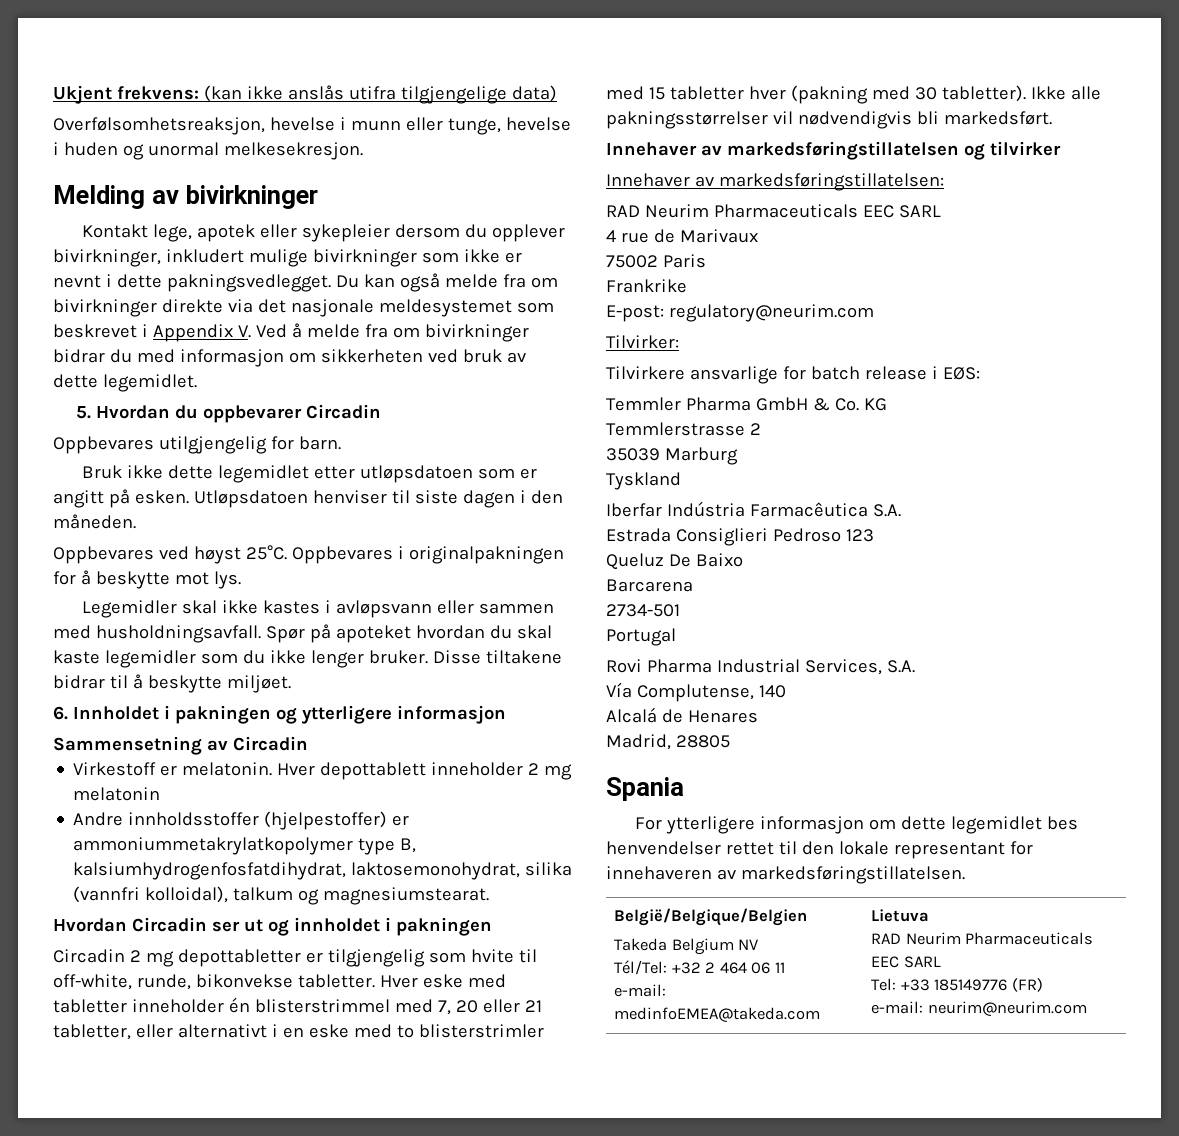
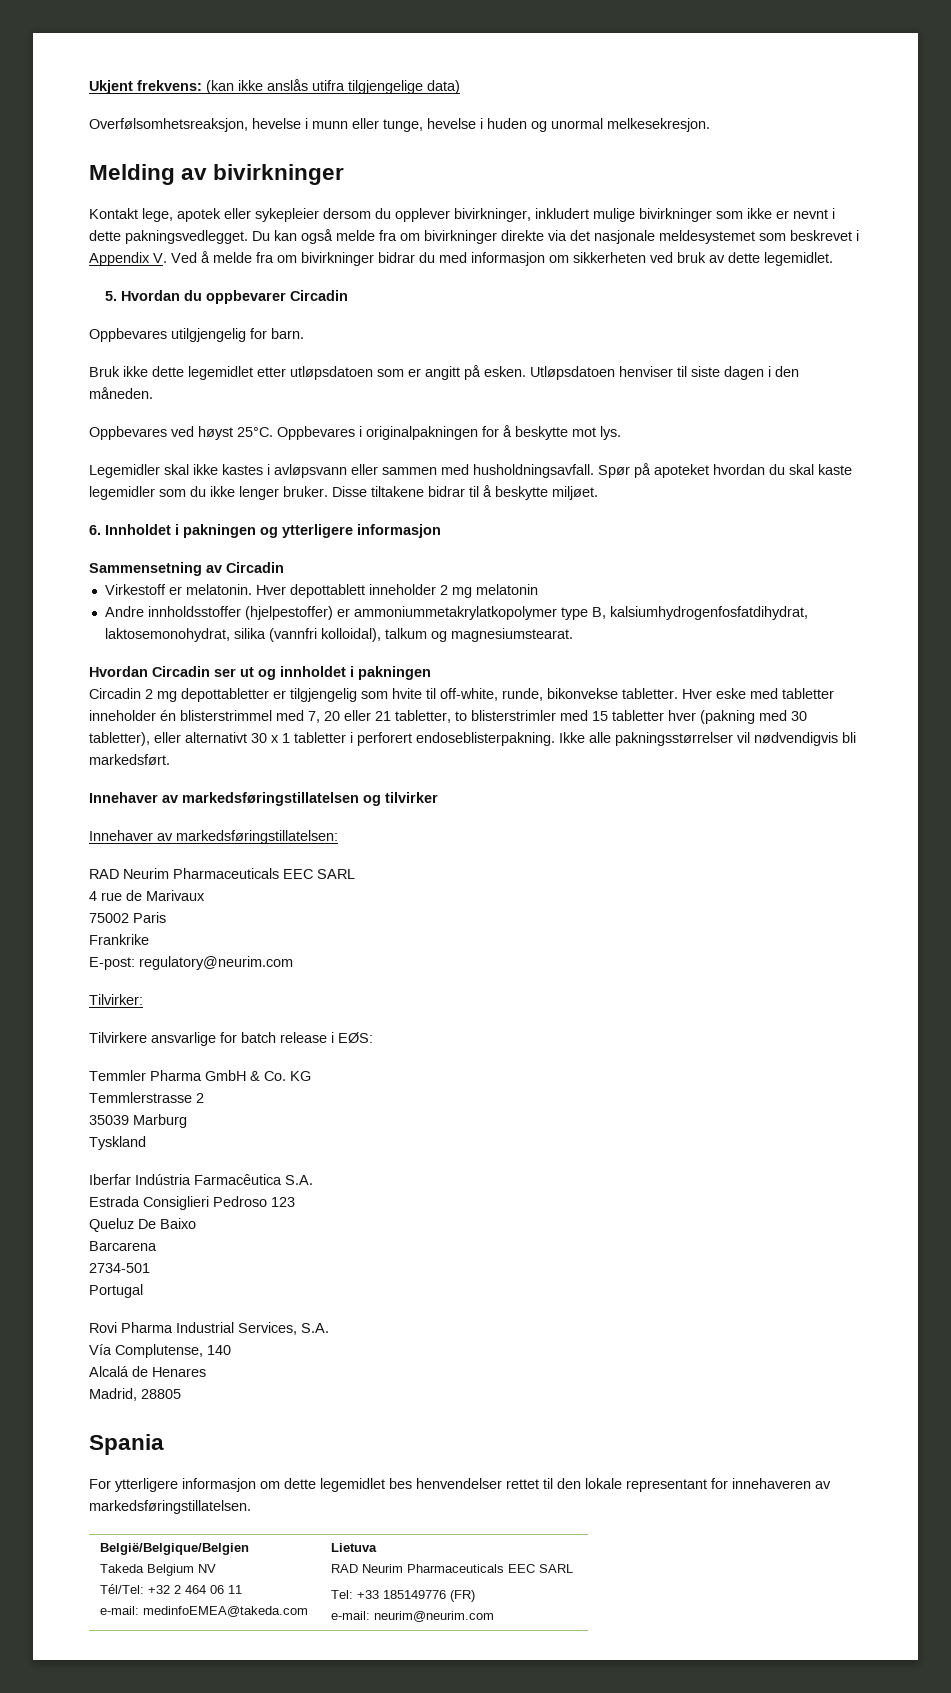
[135,1024,392,1038] eller alternativt i en eske med -> (451, 716) none
[941,85,1026,102] tabletter). -> [89,732,555,746] tabletter), eller alternativt 30 x 1 tabletter i perforert endoseblisterpakning.

